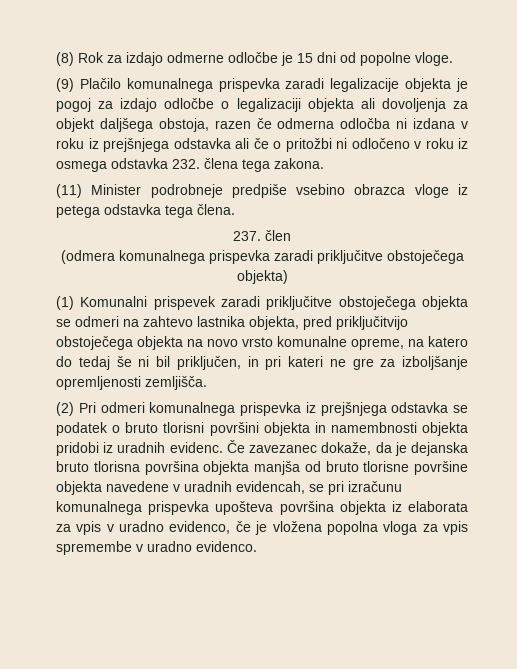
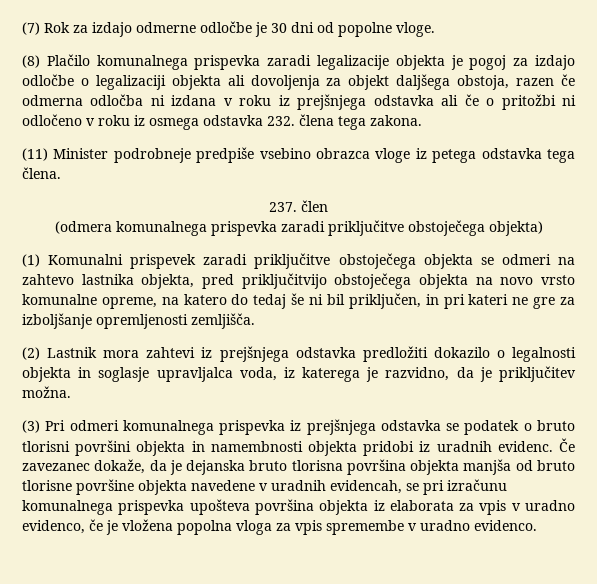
[56,52,74,66] (8) -> [22,22,40,35] (7)
[297,53,313,63] 15 -> [271,23,287,33] 30
[56,78,74,92] (9) -> [22,55,40,68] (8)
(74, 409) none -> [47,346,577,362] [22,366,576,382] [22,386,71,398] [22,420,40,433] Lastnik mora zahtevi iz prejšnjega odstavka predložiti dokazilo o legalnosti objekta in soglasje upravljalca voda, iz katerega je razvidno, da je priključitev možna. // (3)

